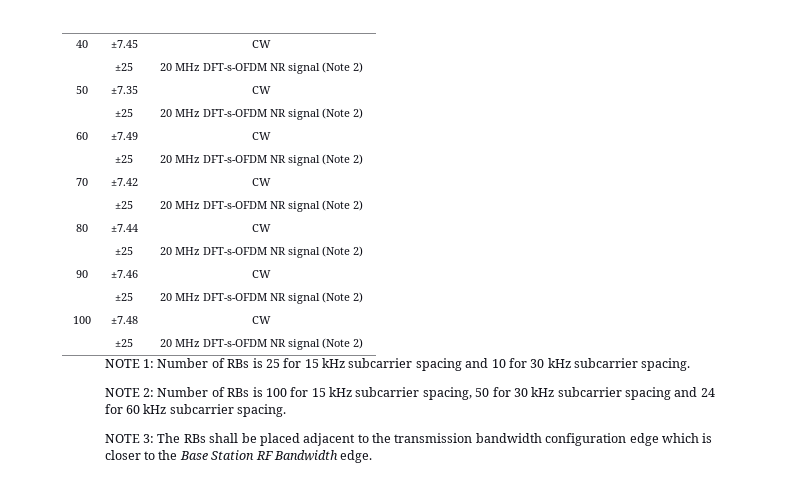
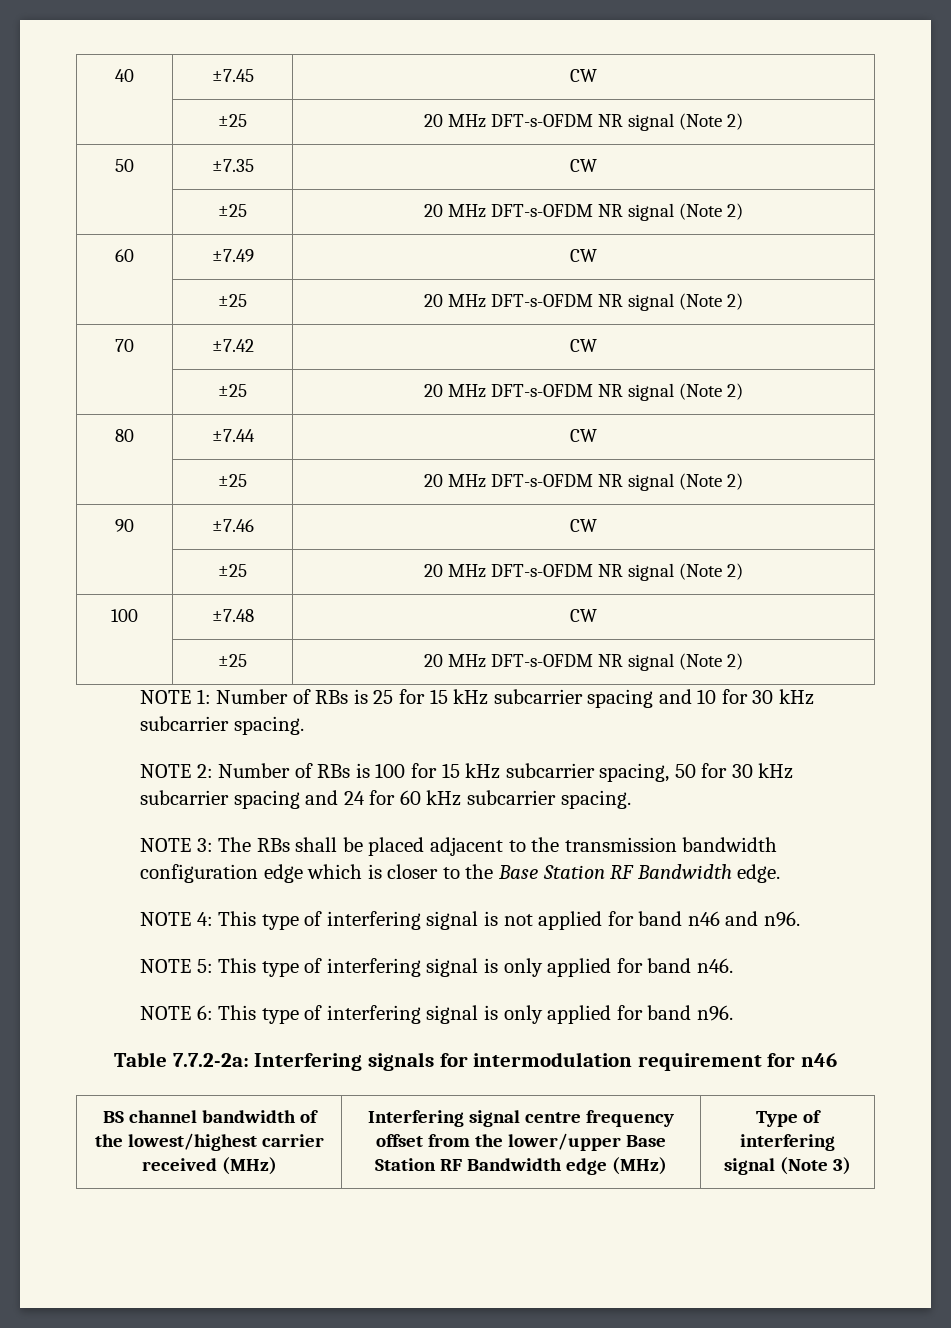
(373, 456) none -> [140,911,800,930] [140,958,733,977] [140,1005,733,1024] [114,1052,837,1071] [102,1110,318,1123] [94,1133,324,1151] [141,1157,277,1175] [368,1110,674,1127] [376,1133,666,1151] [375,1157,667,1175] [756,1110,821,1127] [740,1134,835,1151] [724,1157,851,1175] // NOTE 4: This type of interfering signal is not applied for band n46 and n96. // NOTE 5: This type of interfering signal is only applied for band n46. // NOTE 6: This type of interfering signal is only applied for band n96. // Table 7.7.2-2a: Interfering signals for intermodulation requirement for n46 // BS channel bandwidth of the lowest/highest carrier received (MHz) | Interfering signal centre frequency offset from the lower/upper Base Station RF Bandwidth edge (MHz) | Type of interfering signal (Note 3)

